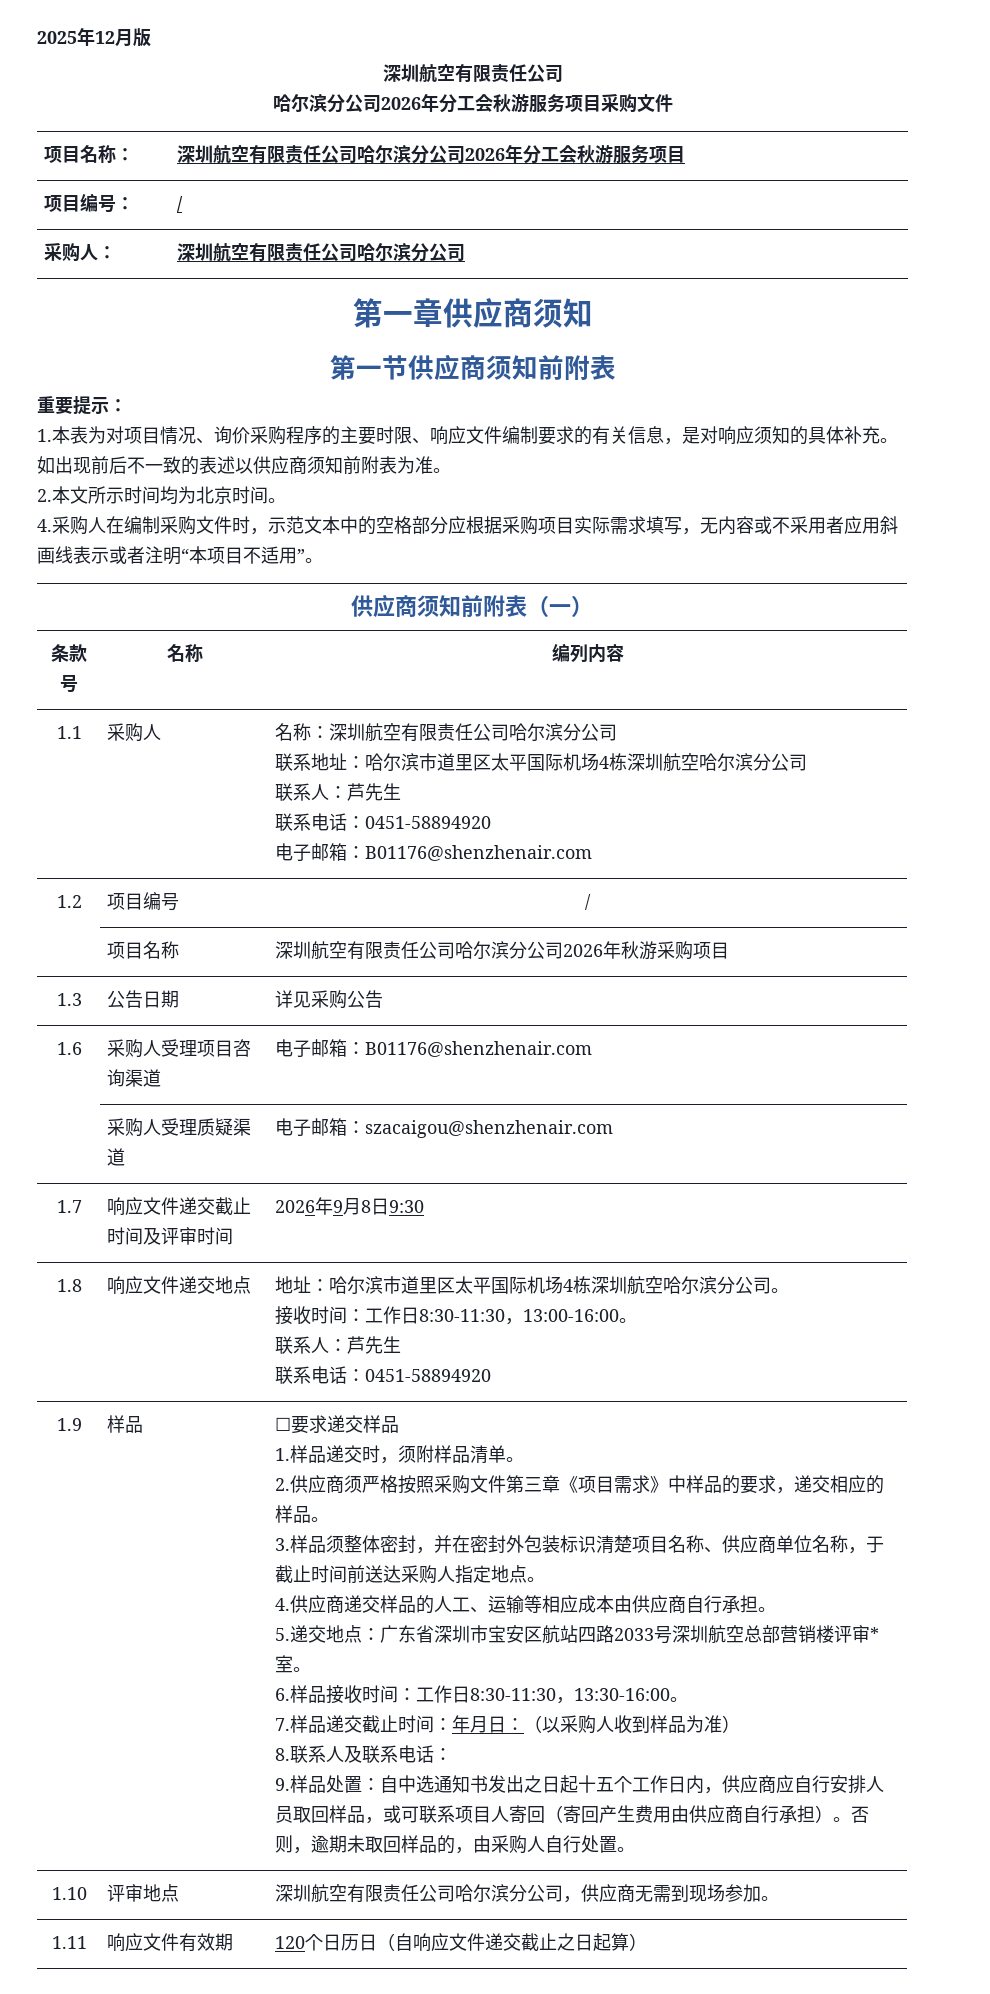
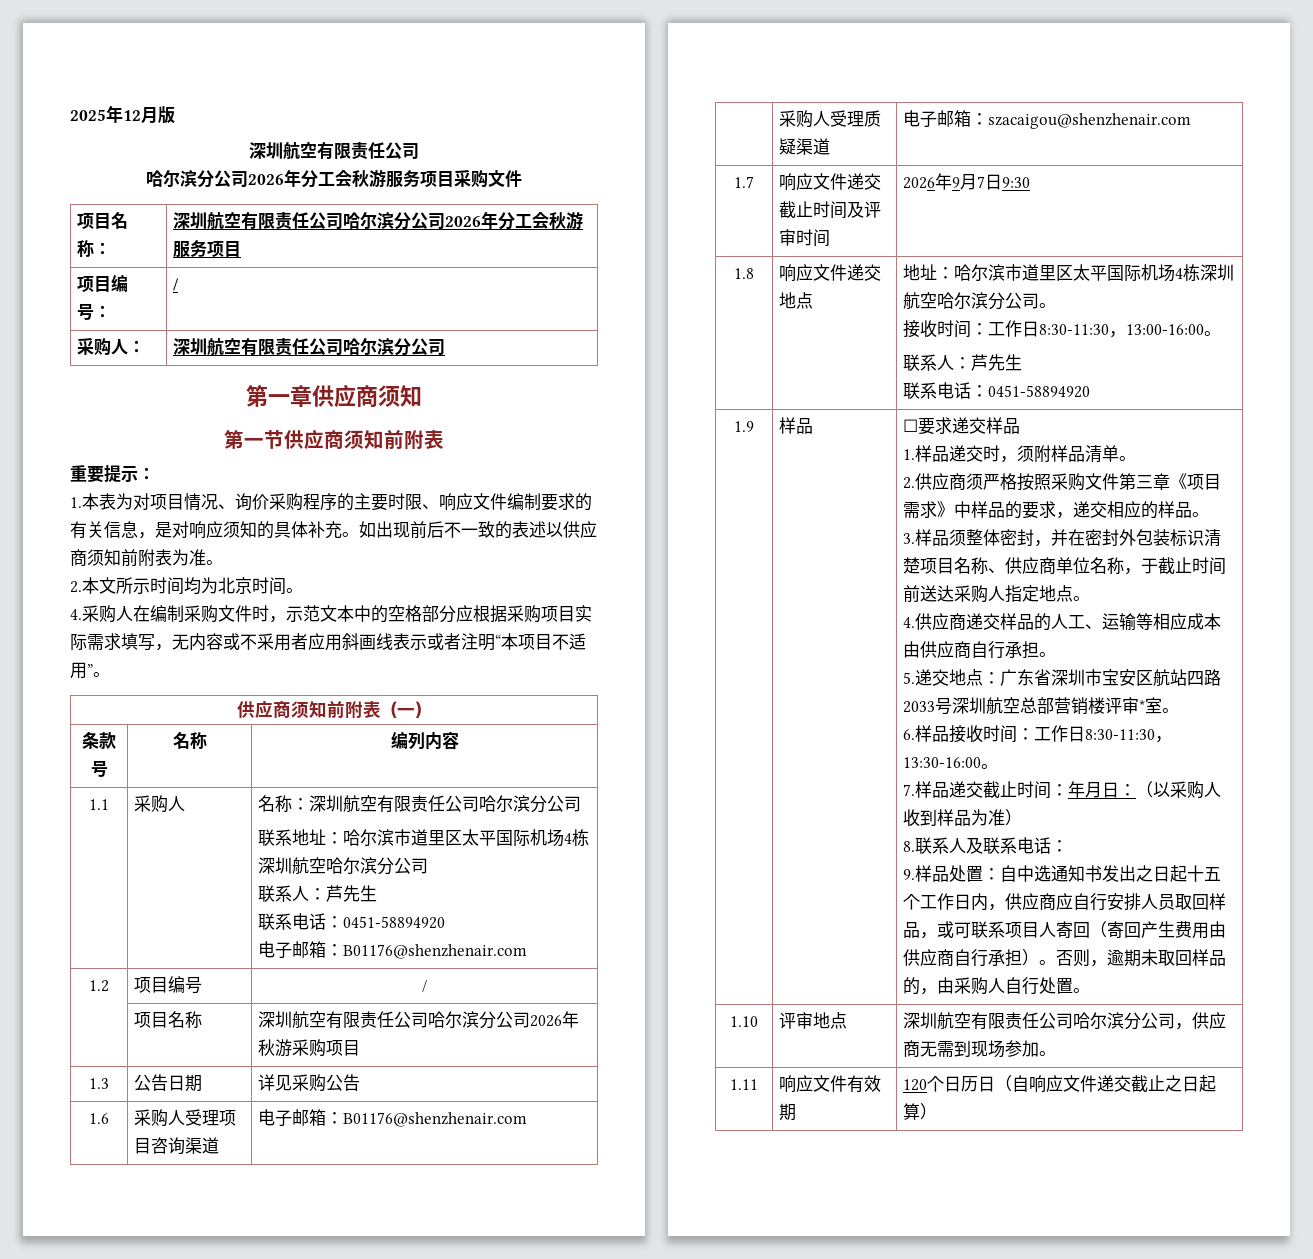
[361,1200,372,1213] 8 -> [977,176,986,188] 7

